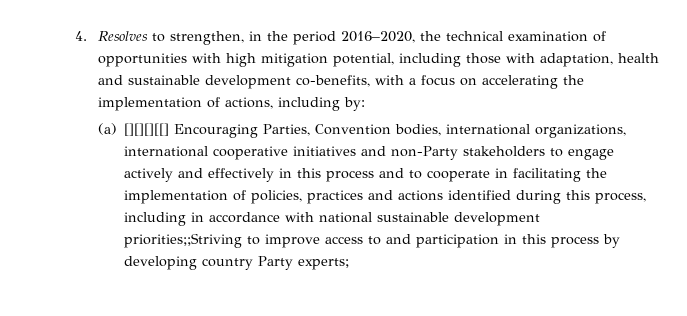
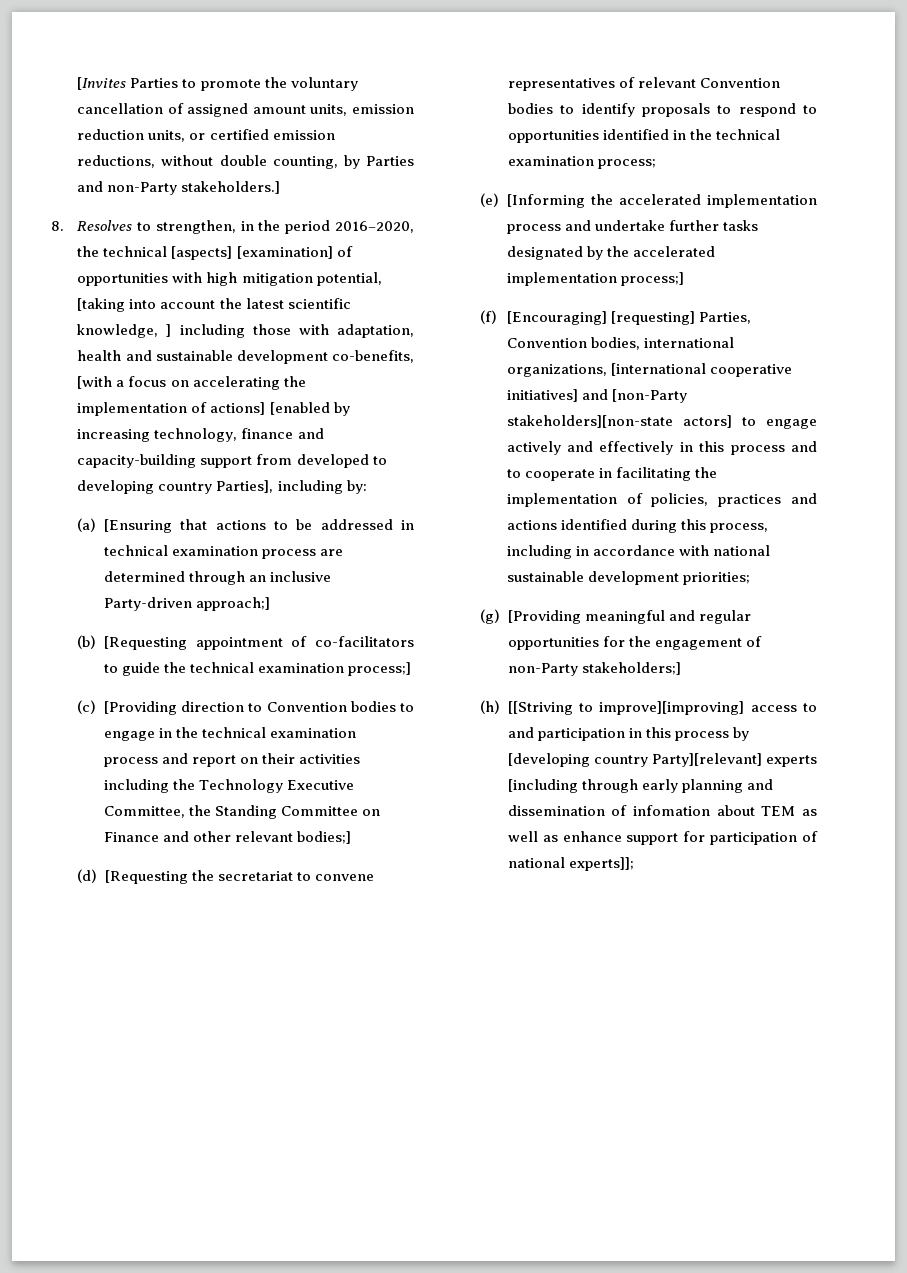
[75,31,87,41] 4. -> [77,77,358,91] [77,103,414,117] [77,129,335,142] [77,155,414,169] [77,181,281,195] [51,221,64,231] [Invites Parties to promote the voluntary cancellation of assigned amount units, emission reduction units, or certified emission reductions, without double counting, by Parties and non-Party stakeholders.] // 8.
[507,31,588,42] examination -> [171,246,333,260] [aspects] [examination]
(394, 60) none -> [77,298,351,312] [77,324,172,338] [taking into account the latest scientific knowledge, ]
[374,75,404,85] with -> [77,376,113,389] [with
[224,97,365,111] [97,123,258,138] actions, including by: // (a) [][][][[] Encouraging -> [210,402,350,416] [77,428,324,442] [77,454,387,468] [77,480,367,494] [77,518,414,533] [103,545,343,559] [103,571,331,585] [103,597,270,611] [77,635,414,650] [103,662,412,676] [77,700,415,715] [103,727,357,741] [103,753,361,767] [103,779,354,793] [103,805,381,819] [103,831,352,844] [77,869,375,884] [507,77,780,91] [507,103,817,117] [507,129,781,143] [507,156,656,169] [480,193,817,208] [506,220,759,234] [506,246,715,260] [506,272,684,286] [480,310,695,325] actions] [enabled by increasing technology, finance and capacity-building support from developed to developing country Parties], including by: // (a) [Ensuring that actions to be addressed in technical examination process are determined through an inclusive Party-driven approach;] // (b) [Requesting appointment of co-facilitators to guide the technical examination process;] // (c) [Providing direction to Convention bodies to engage in the technical examination process and report on their activities including the Technology Executive Committee, the Standing Committee on Finance and other relevant bodies;] // (d) [Requesting the secretariat to convene representatives of relevant Convention bodies to identify proposals to respond to opportunities identified in the technical examination process; // (e) [Informing the accelerated implementation process and undertake further tasks designated by the accelerated implementation process;] // (f) [Encouraging] [requesting]
[123,146,545,160] international cooperative initiatives and non-Party stakeholders -> [610,363,792,377] [506,389,687,403] [506,415,732,428] [international cooperative initiatives] and [non-Party stakeholders][non-state actors]
[123,233,320,248] priorities;;Striving to improve -> [682,572,750,585] [480,609,751,624] [507,636,763,650] [507,662,681,676] [480,700,745,715] priorities; // (g) [Providing meaningful and regular opportunities for the engagement of non-Party stakeholders;] // (h) [[Striving to improve][improving]
[123,256,349,270] developing country Party experts; -> [507,753,817,767] [507,779,774,793] [507,805,817,816] [507,831,818,845] [507,857,634,871] [developing country Party][relevant] experts [including through early planning and dissemination of infomation about TEM as well as enhance support for participation of national experts]];

